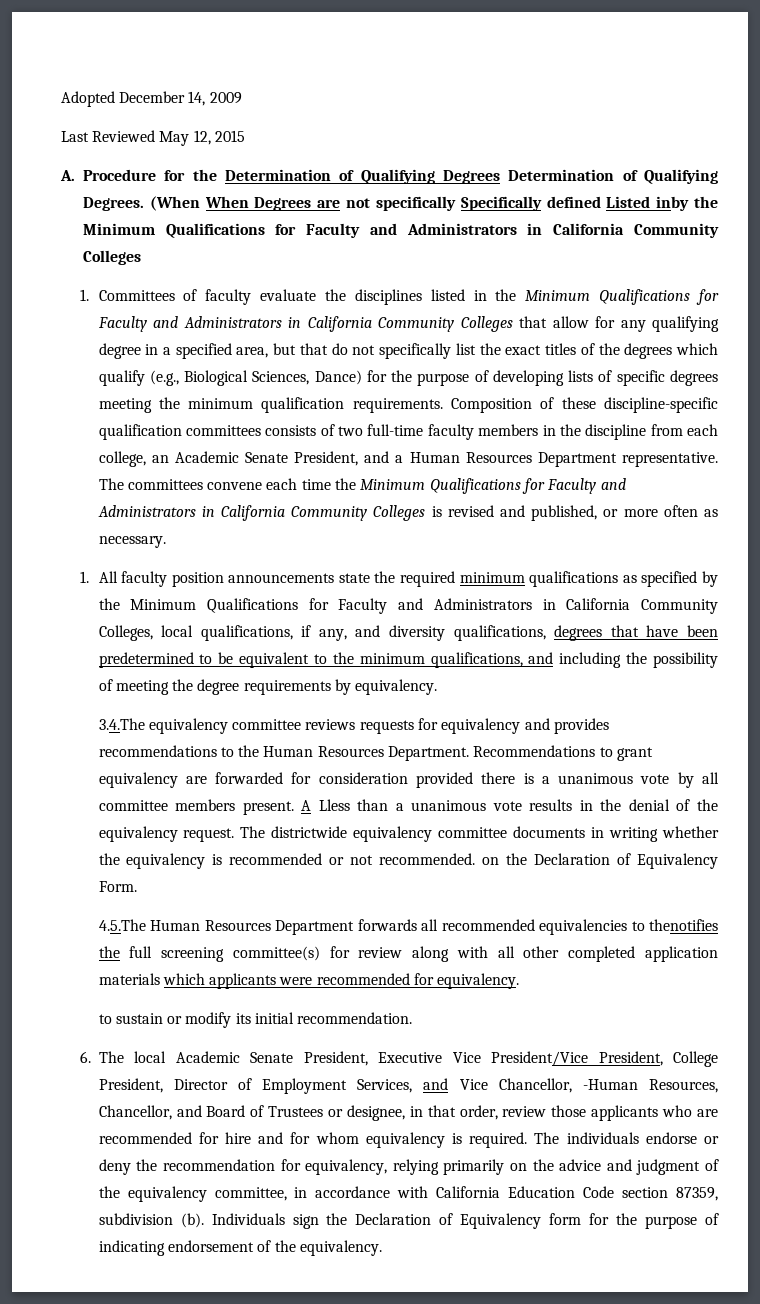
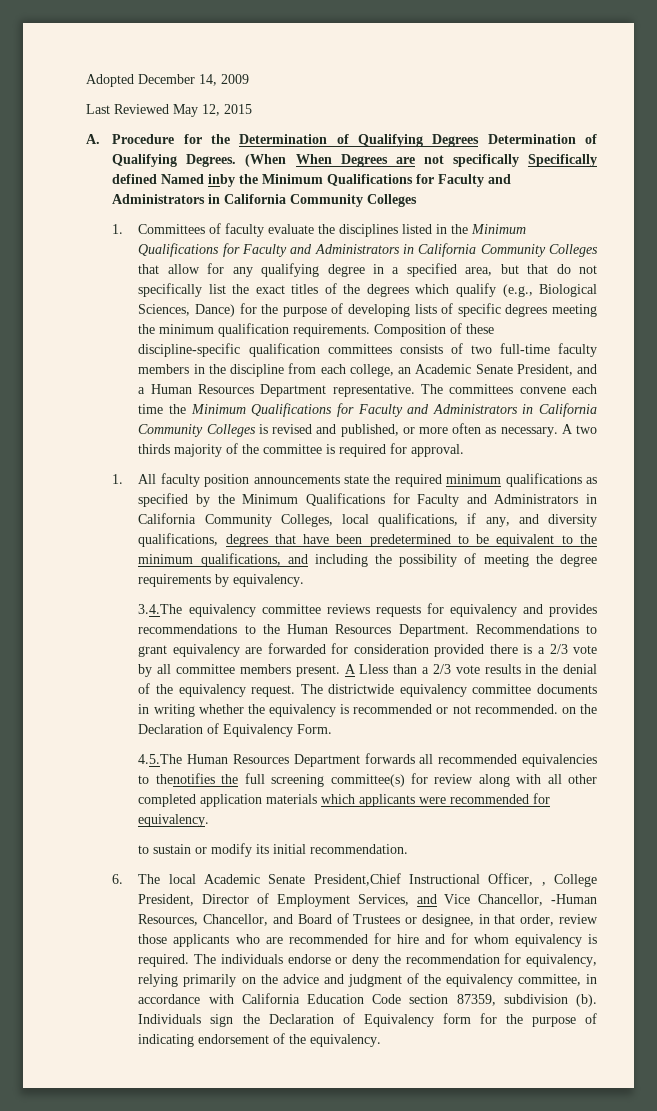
[606,196,651,208] Listed -> [161,174,205,184] Named
(166, 542) none -> [561,424,598,434] [138,443,465,457] A two thirds majority of the committee is required for approval.
[558,773,634,784] unanimous -> [549,644,568,654] 2/3
[411,800,487,811] unanimous -> [432,664,451,674] 2/3
[303,1051,663,1066] President, Executive Vice President/Vice President, -> [313,873,546,886] President,Chief Instructional Officer, ,

